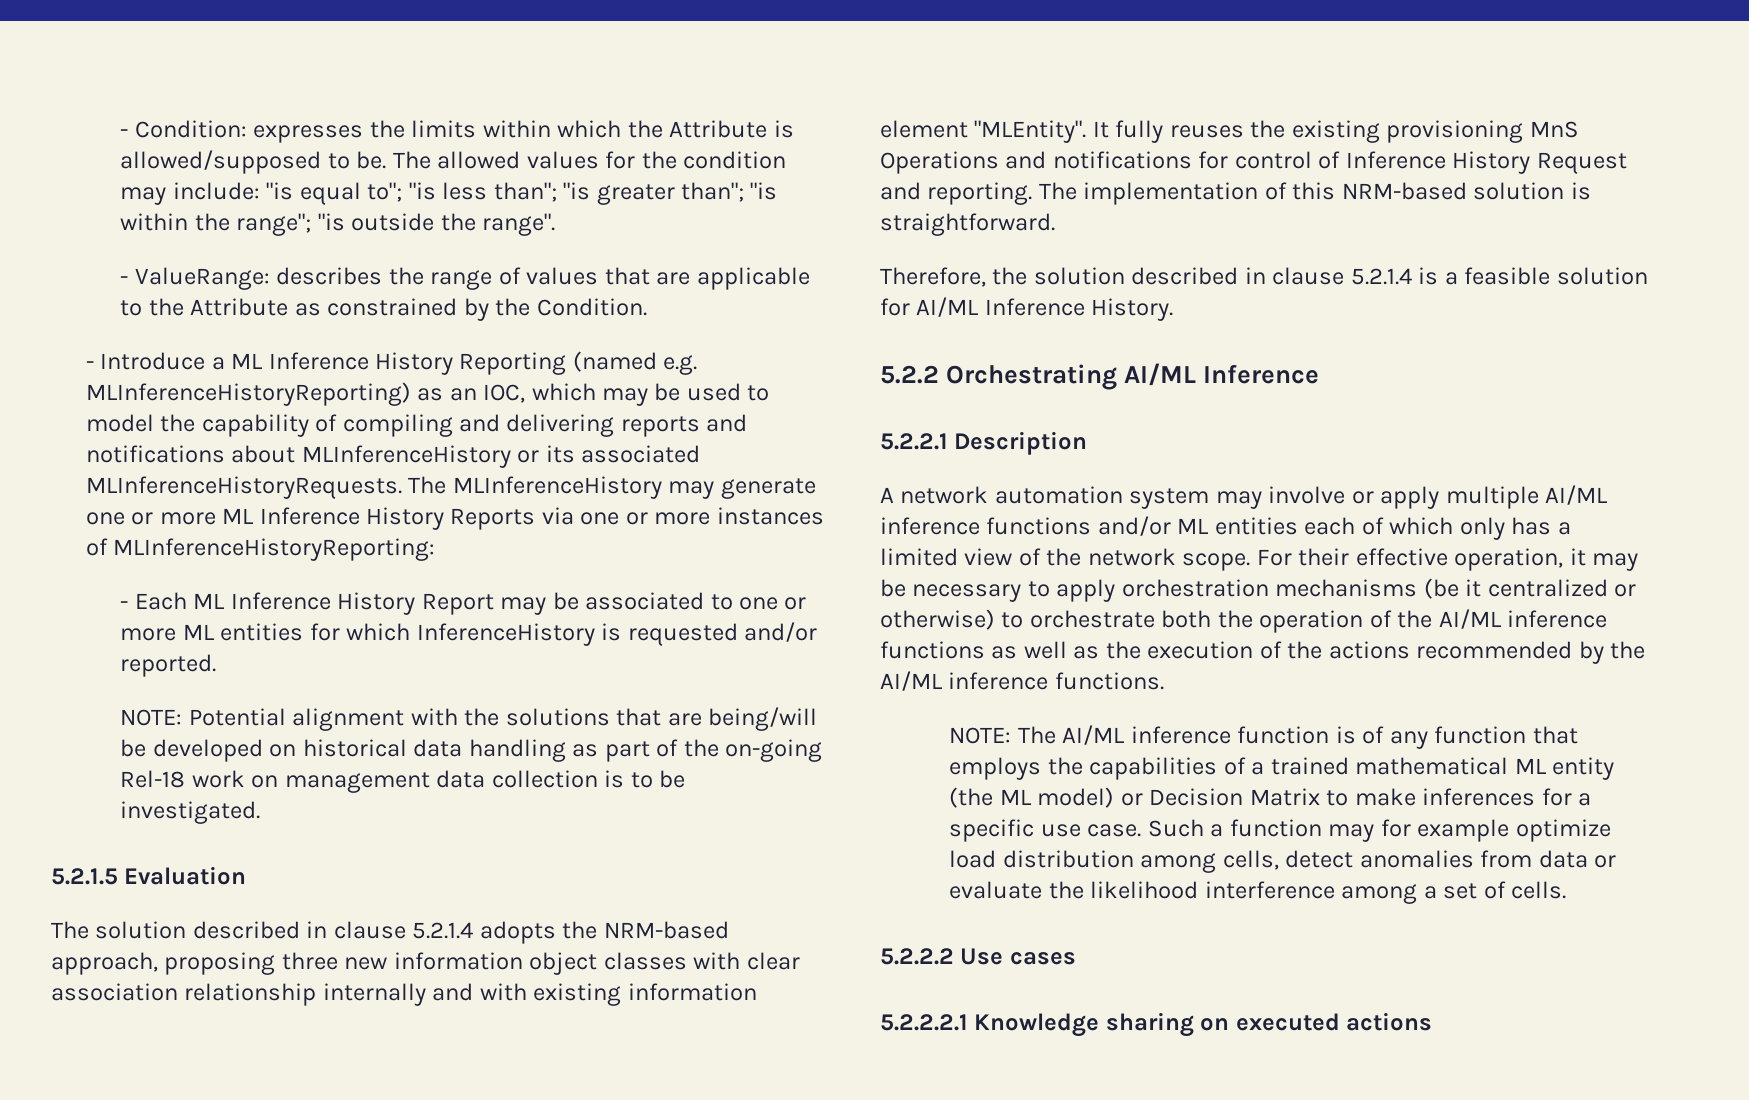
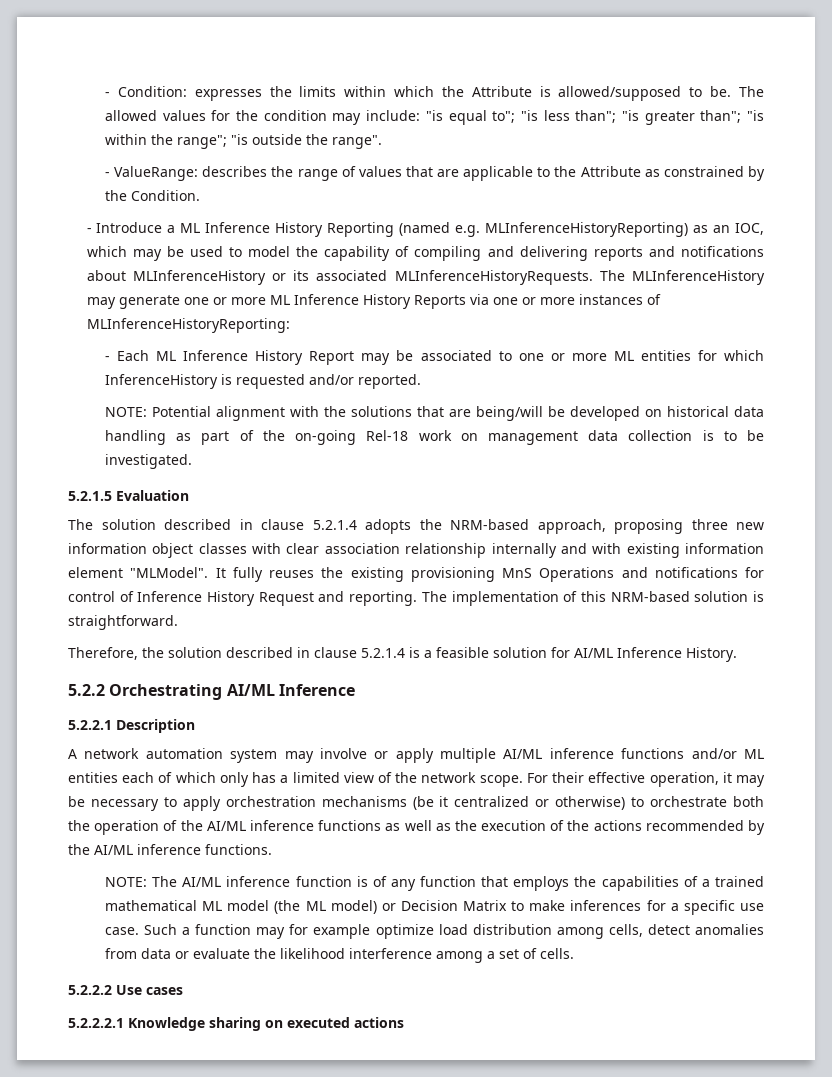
[974,120,1087,143] "MLEntity". -> [130,567,209,578] "MLModel".
[1552,757,1615,780] entity -> [227,900,270,911] model

